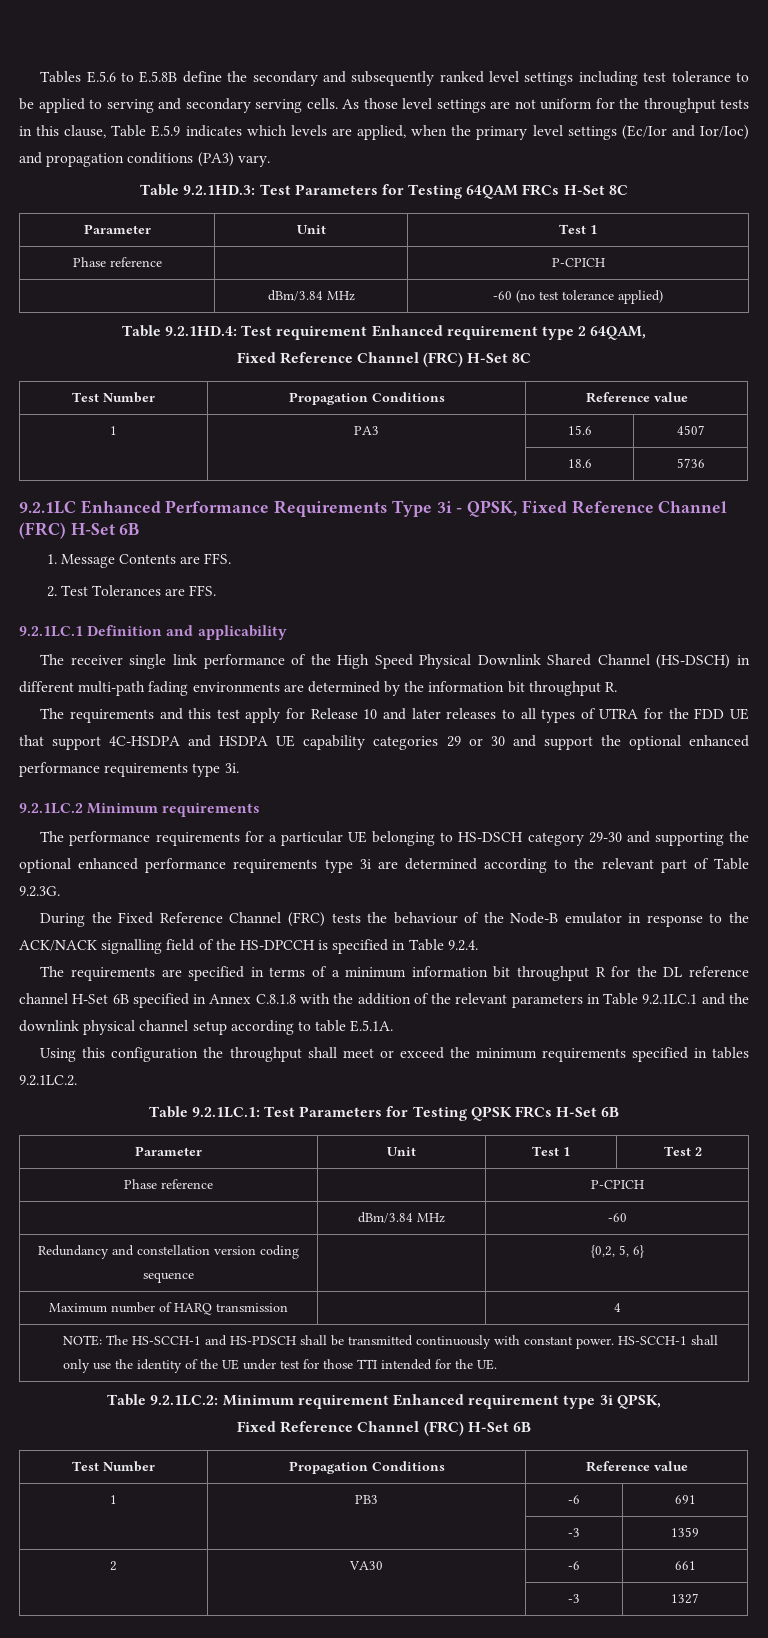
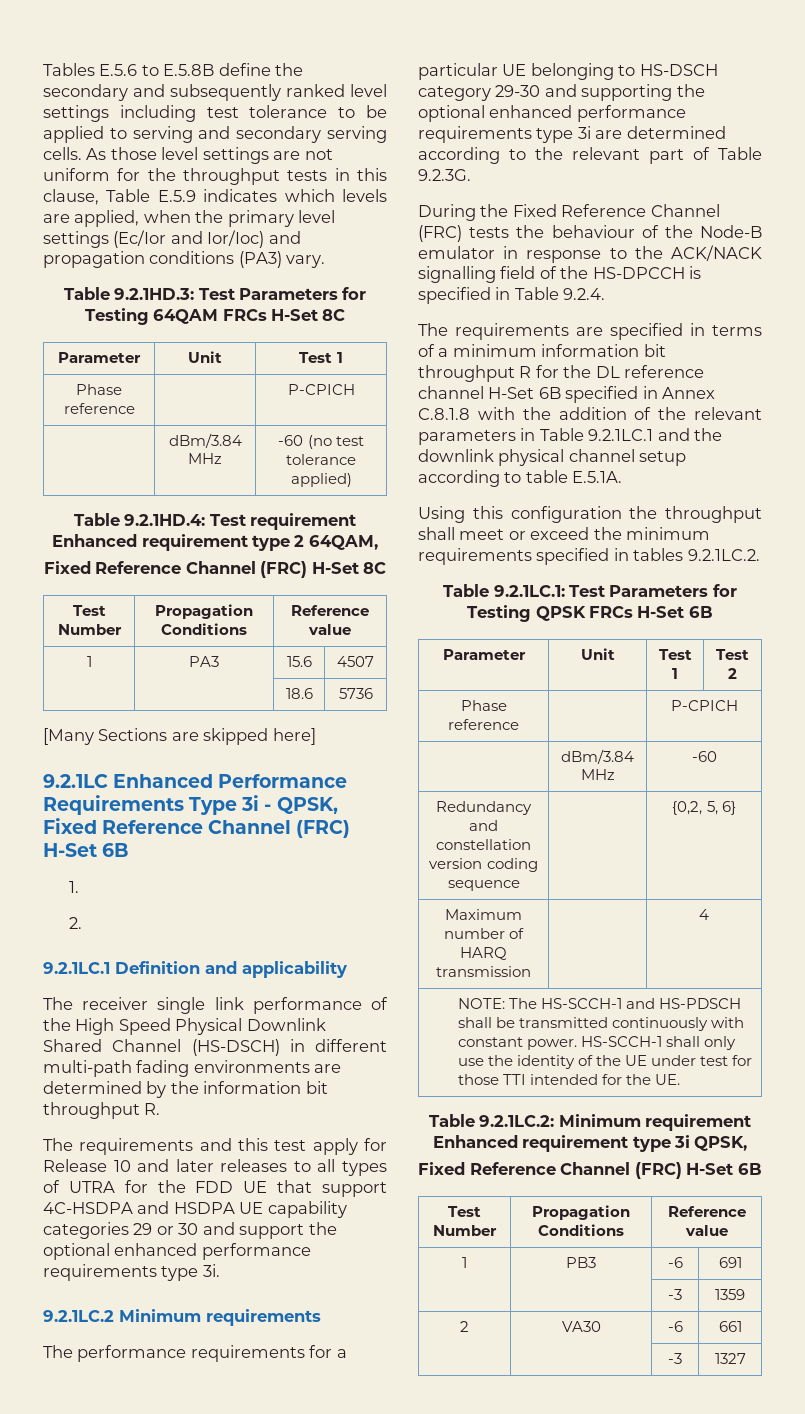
(705, 463) none -> [43,728,316,745] // [Many Sections are skipped here]
[60,553,232,568] [46,585,217,597] Message Contents are FFS. // 2. Test Tolerances are FFS. -> [68,917,82,929] // 2.

